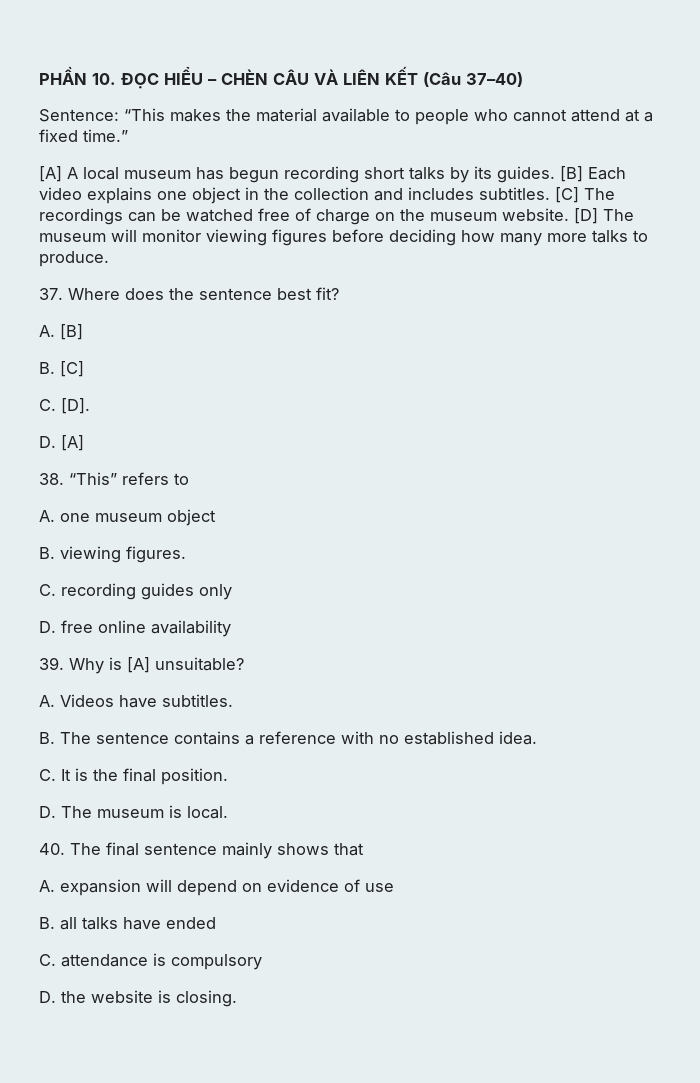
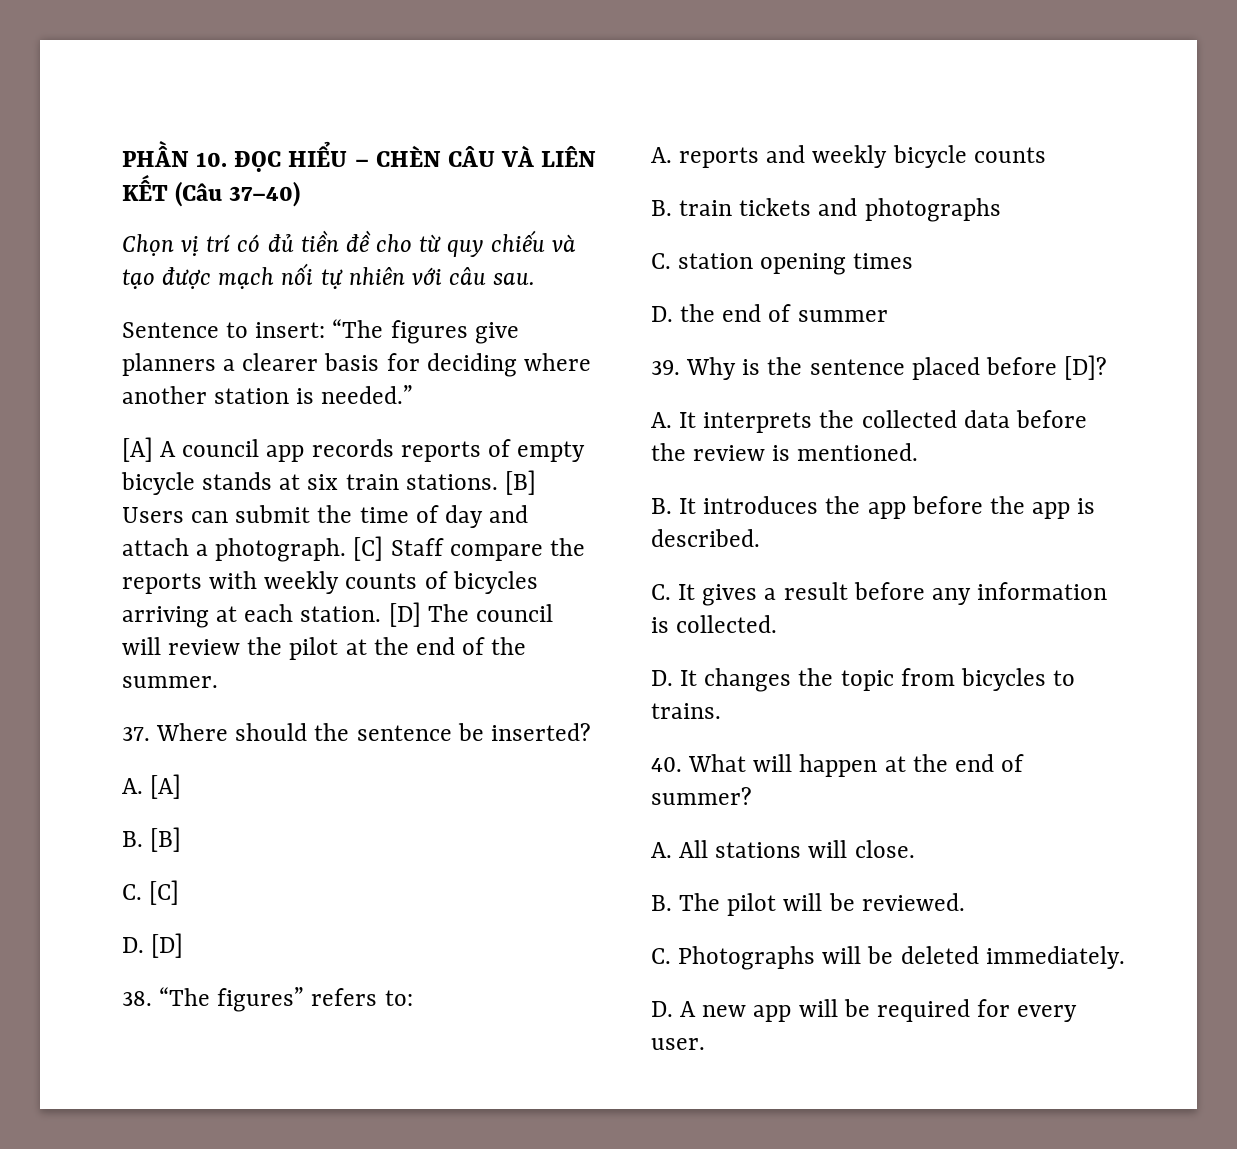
[39,108,653,125] [39,129,128,142] [39,166,626,183] [39,187,615,204] [39,208,634,225] [39,229,648,246] [39,251,109,267] Sentence: “This makes the material available to people who cannot attend at a fixed time.” // [A] A local museum has begun recording short talks by its guides. [B] Each video explains one object in the collection and includes subtitles. [C] The recordings can be watched free of charge on the museum website. [D] The museum will monitor viewing figures before deciding how many more talks to produce. -> [122,230,576,257] [122,263,536,289] [122,319,519,344] [122,353,591,377] [122,385,414,404] [122,437,586,462] [121,470,536,495] [122,505,529,528] [122,536,585,562] [122,571,538,594] [122,602,553,628] [122,637,527,660] [122,676,218,688] Chọn vị trí có đủ tiền đề cho từ quy chiếu và tạo được mạch nối tự nhiên với câu sau. // Sentence to insert: “The figures give planners a clearer basis for deciding where another station is needed.” // [A] A council app records reports of empty bicycle stands at six train stations. [B] Users can submit the time of day and attach a photograph. [C] Staff compare the reports with weekly counts of bicycles arriving at each station. [D] The council will review the pilot at the end of the summer.
[125,287,339,300] [39,325,55,337] does the sentence best fit? // A. -> [235,723,591,741] [122,774,182,799] [122,831,143,847] should the sentence be inserted? // A. [A] // B.
[39,362,55,374] B. -> [122,884,142,900] C.
[39,398,90,414] [39,435,84,451] [39,472,189,485] [39,509,216,526] [39,546,186,563] [39,583,232,600] [39,620,231,637] [39,657,244,674] [39,694,233,708] [39,731,537,745] [39,768,228,785] [39,805,228,819] [39,842,364,859] [39,879,394,896] [39,917,216,930] [39,953,262,970] [39,990,237,1007] C. [D]. // D. [A] // 38. “This” refers to // A. one museum object // B. viewing figures. // C. recording guides only // D. free online availability // 39. Why is [A] unsuitable? // A. Videos have subtitles. // B. The sentence contains a reference with no established idea. // C. It is the final position. // D. The museum is local. // 40. The final sentence mainly shows that // A. expansion will depend on evidence of use // B. all talks have ended // C. attendance is compulsory // D. the website is closing. -> [122,933,184,958] [122,987,413,1012] [651,145,1046,168] [651,198,1001,222] [651,253,914,275] [651,304,888,322] [651,355,1108,380] [651,410,1087,433] [651,443,919,461] [651,496,1096,519] [651,529,760,547] [651,582,1108,606] [651,615,778,633] [651,668,1076,692] [651,703,721,719] [651,754,1025,777] [651,787,752,805] [651,840,915,858] [651,893,965,916] [651,946,1125,970] [651,999,1078,1022] [651,1038,705,1050] D. [D] // 38. “The figures” refers to: // A. reports and weekly bicycle counts // B. train tickets and photographs // C. station opening times // D. the end of summer // 39. Why is the sentence placed before [D]? // A. It interprets the collected data before the review is mentioned. // B. It introduces the app before the app is described. // C. It gives a result before any information is collected. // D. It changes the topic from bicycles to trains. // 40. What will happen at the end of summer? // A. All stations will close. // B. The pilot will be reviewed. // C. Photographs will be deleted immediately. // D. A new app will be required for every user.

